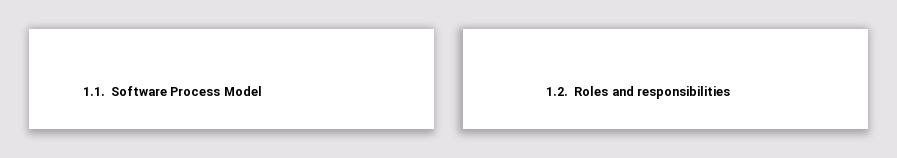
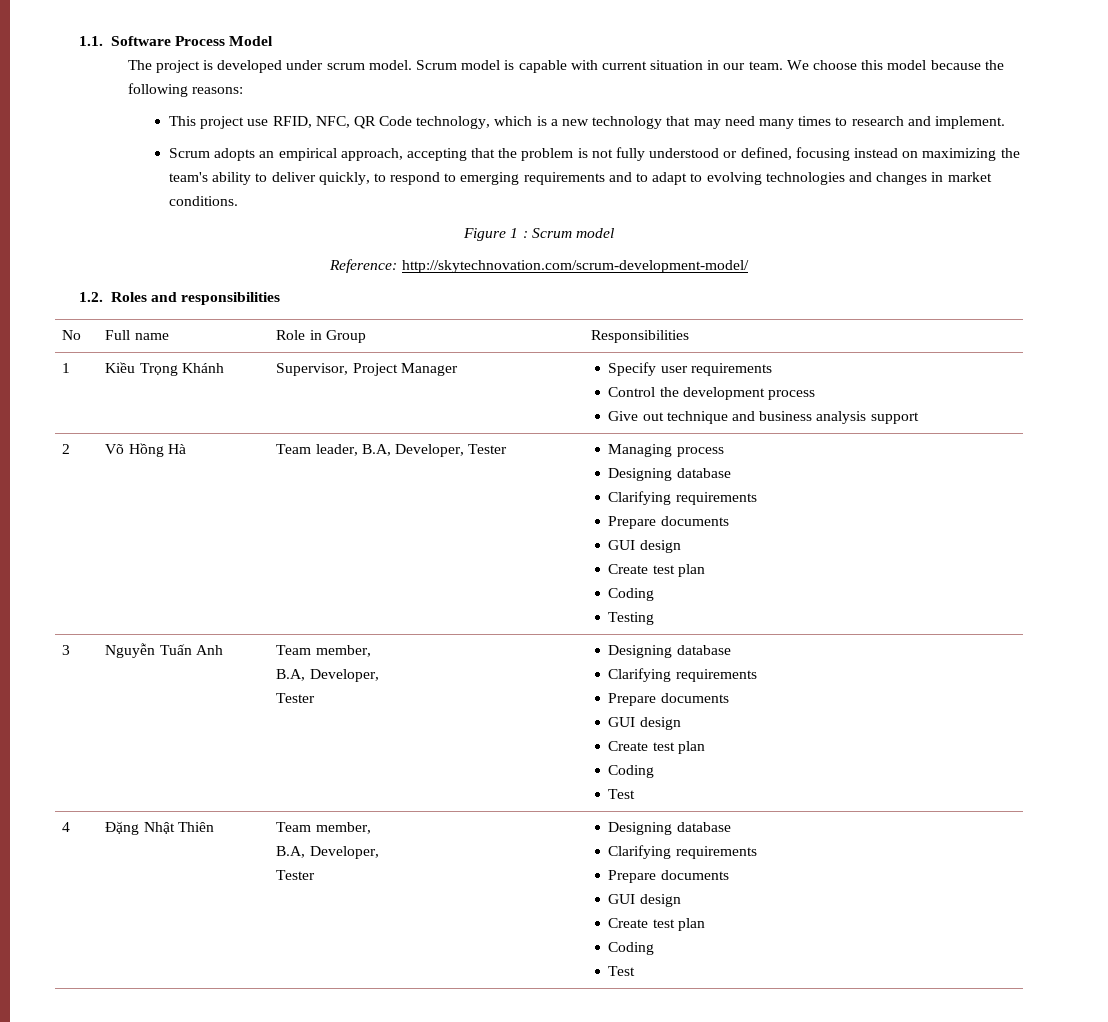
[546,86,731,99] 1.2. Roles and responsibilities -> [127,60,1004,73] [127,83,243,97] [168,116,1005,129] [168,147,1020,161] [168,172,992,185] [168,196,238,206] [463,228,614,241] [329,259,749,273] [79,292,281,305] [62,330,82,340] [105,330,169,340] [276,330,366,343] [591,330,690,343] [62,363,71,373] [105,362,224,376] [276,363,458,376] [608,362,772,376] [608,387,816,400] [608,411,919,424] [62,444,71,454] [105,443,186,457] [276,444,508,457] [608,444,724,457] [608,468,731,481] [608,491,757,505] [608,516,729,529] [608,540,681,553] [608,564,705,577] [608,588,655,601] [608,612,655,625] [62,645,71,655] [105,643,223,658] [276,645,371,657] [276,669,379,682] [276,693,316,703] [608,645,731,658] [608,668,757,682] [608,693,729,706] [608,717,681,730] [608,741,705,754] [608,765,655,778] [608,789,636,799] [62,822,71,832] [105,821,214,835] [276,822,371,834] [276,846,379,859] [276,870,316,880] [608,822,731,835] [608,845,757,859] [608,870,729,883] [608,894,681,907] [608,918,705,931] [608,942,655,955] [608,966,636,976] The project is developed under scrum model. Scrum model is capable with current situation in our team. We choose this model because the following reasons: // This project use RFID, NFC, QR Code technology, which is a new technology that may need many times to research and implement. // Scrum adopts an empirical approach, accepting that the problem is not fully understood or defined, focusing instead on maximizing the team's ability to deliver quickly, to respond to emerging requirements and to adapt to evolving technologies and changes in market conditions. // Figure 1 : Scrum model // Reference: http://skytechnovation.com/scrum-development-model/ // 1.2. Roles and responsibilities // No | Full name | Role in Group | Responsibilities // 1 | Kiều Trọng Khánh | Supervisor, Project Manager | Specify user requirements // Control the development process // Give out technique and business analysis support // 2 | Võ Hồng Hà | Team leader, B.A, Developer, Tester | Managing process // Designing database // Clarifying requirements // Prepare documents // GUI design // Create test plan // Coding // Testing // 3 | Nguyễn Tuấn Anh | Team member, // B.A, Developer, // Tester | Designing database // Clarifying requirements // Prepare documents // GUI design // Create test plan // Coding // Test // 4 | Đặng Nhật Thiên | Team member, // B.A, Developer, // Tester | Designing database // Clarifying requirements // Prepare documents // GUI design // Create test plan // Coding // Test

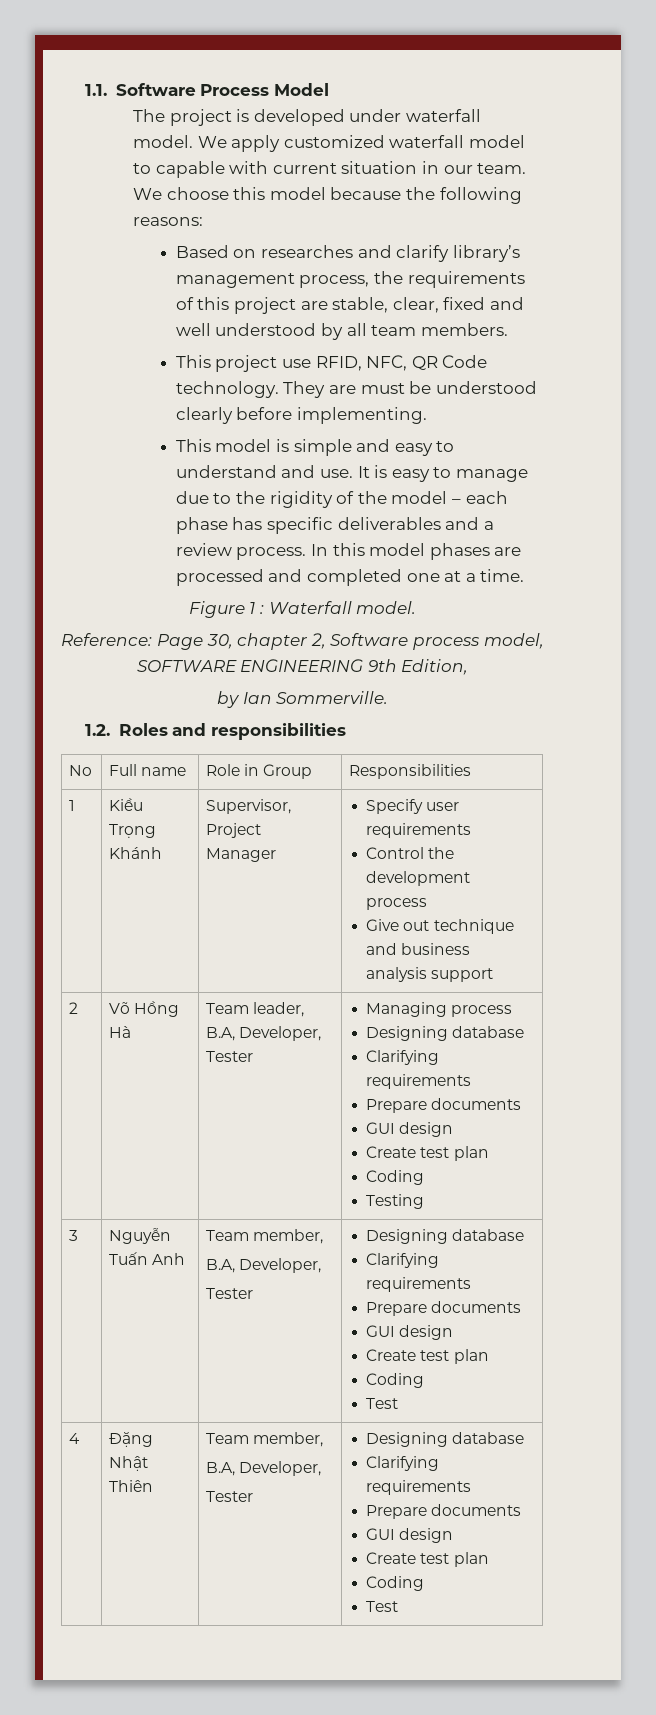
[326,60,515,70] scrum model. Scrum model is -> [406,109,482,122] [133,135,526,152] [133,163,152,174] waterfall model. We apply customized waterfall model to
(243, 90) none -> [175,245,520,262] [175,271,525,288] [175,297,524,314] [175,323,508,340] // Based on researches and clarify library’s management process, the requirements of this project are stable, clear, fixed and well understood by all team members.
[416,116,1005,129] [168,147,1020,161] [168,172,992,185] [168,196,238,206] technology, which is a new technology that may need many times to research and implement. // Scrum adopts an empirical approach, accepting that the problem is not fully understood or defined, focusing instead on maximizing the team's ability to deliver quickly, to respond to emerging requirements and to adapt to evolving technologies and changes in market conditions. -> [175,381,537,398] [175,407,427,424] [175,439,455,456] [175,465,528,482] [175,491,508,508] [175,517,494,534] [175,543,522,560] [175,569,525,586] technology. They are must be understood clearly before implementing. // This model is simple and easy to understand and use. It is easy to manage due to the rigidity of the model – each phase has specific deliverables and a review process. In this model phases are processed and completed one at a time.
[531,228,614,238] Scrum model -> [268,601,417,614] Waterfall model.
[401,260,749,273] http://skytechnovation.com/scrum-development-model/ -> [157,633,544,650] [136,659,469,675] [216,691,389,708] Page 30, chapter 2, Software process model, SOFTWARE ENGINEERING 9th Edition, // by Ian Sommerville.

